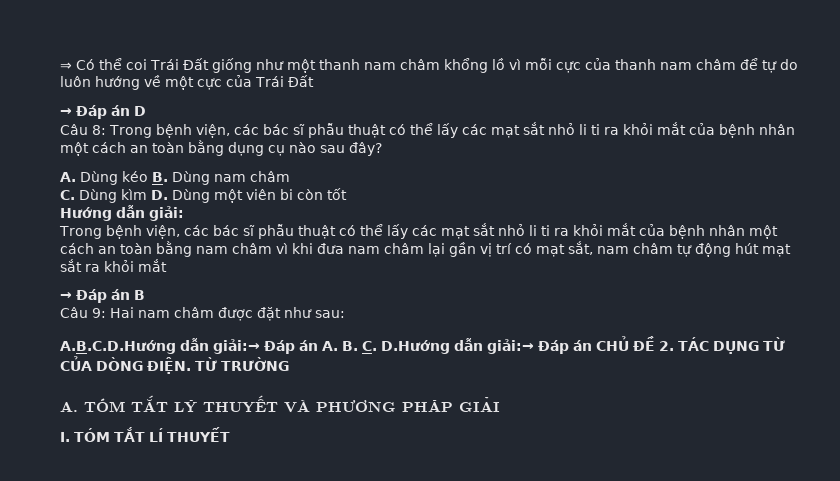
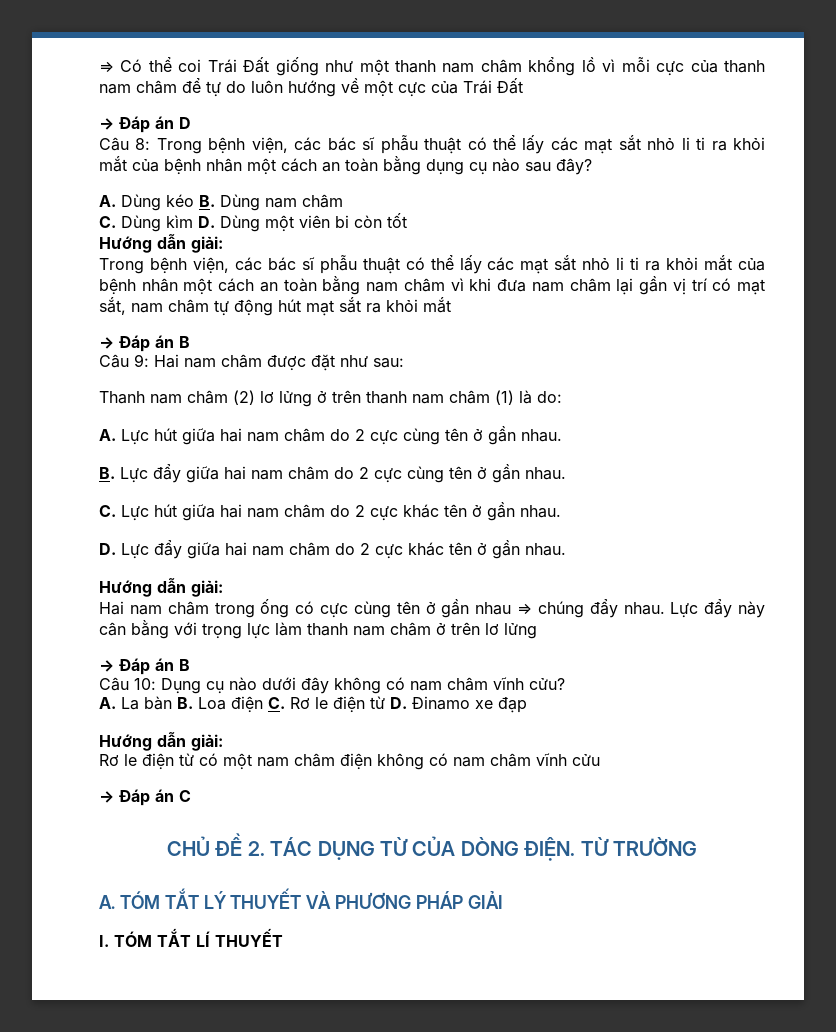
[60,338,592,354] A.B.C.D.Hướng dẫn giải:→ Đáp án A. B. C. D.Hướng dẫn giải:→ Đáp án -> [99,390,562,407] [99,426,562,445] [99,464,566,483] [99,502,561,521] [99,540,566,559] [99,578,223,597] [99,599,765,618] [99,620,537,639] [99,658,190,675] [99,677,565,694] [99,696,527,713] [99,732,223,751] [99,753,600,770] [99,789,191,806] Thanh nam châm (2) lơ lửng ở trên thanh nam châm (1) là do: // A. Lực hút giữa hai nam châm do 2 cực cùng tên ở gần nhau. // B. Lực đẩy giữa hai nam châm do 2 cực cùng tên ở gần nhau. // C. Lực hút giữa hai nam châm do 2 cực khác tên ở gần nhau. // D. Lực đẩy giữa hai nam châm do 2 cực khác tên ở gần nhau. // Hướng dẫn giải: // Hai nam châm trong ống có cực cùng tên ở gần nhau ⇒ chúng đẩy nhau. Lực đẩy này cân bằng với trọng lực làm thanh nam châm ở trên lơ lửng // → Đáp án B // Câu 10: Dụng cụ nào dưới đây không có nam châm vĩnh cửu? // A. La bàn B. Loa điện C. Rơ le điện từ D. Đinamo xe đạp // Hướng dẫn giải: // Rơ le điện từ có một nam châm điện không có nam châm vĩnh cửu // → Đáp án C //

